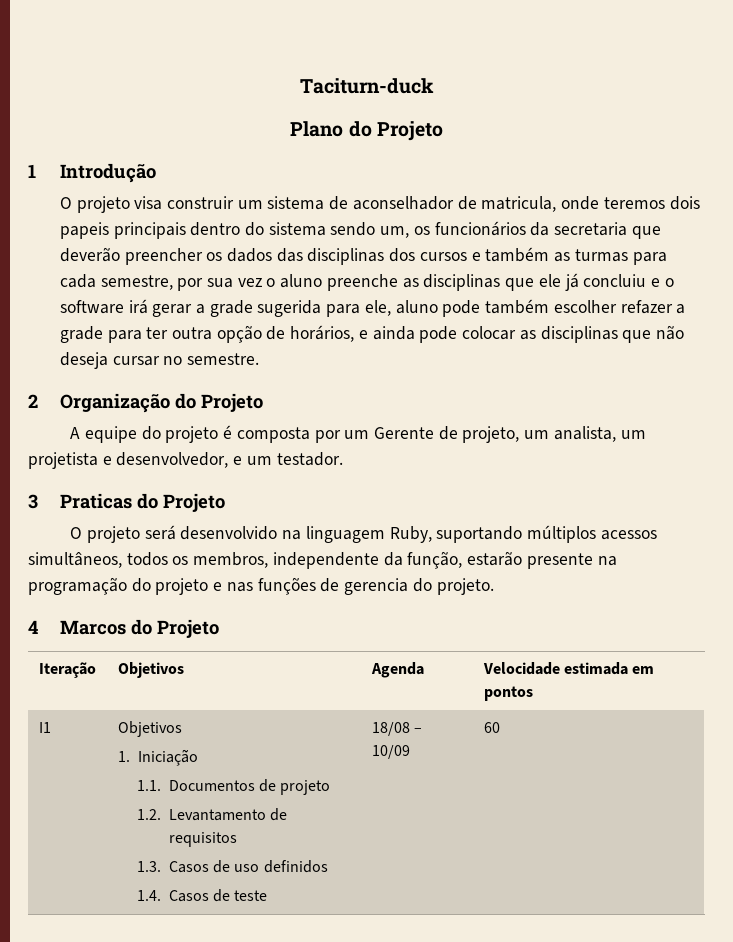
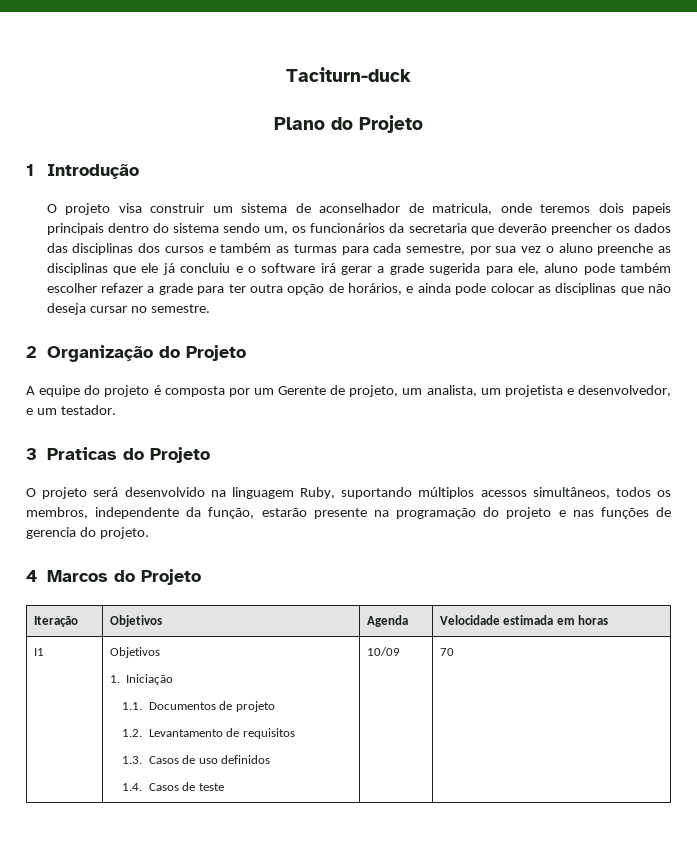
[483,686,533,701] pontos -> [578,615,609,625] horas
[371,722,422,736] 18/08 – -> (224, 787) none
[483,722,500,733] 60 -> [439,648,454,656] 70

